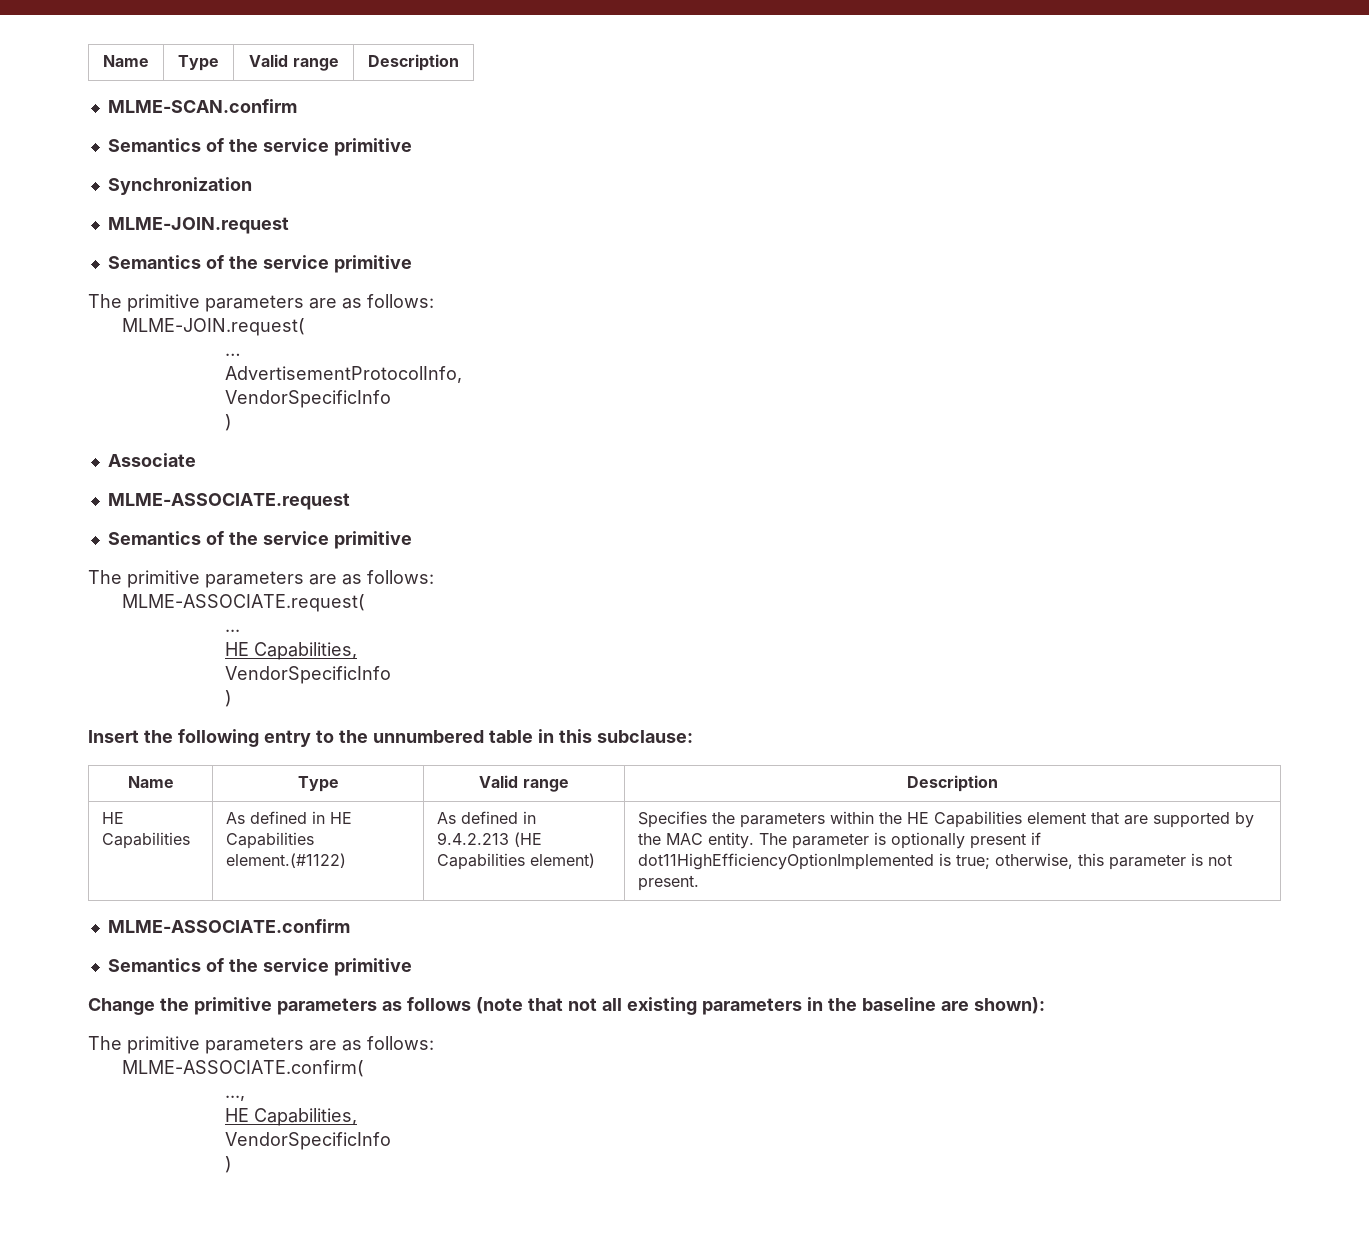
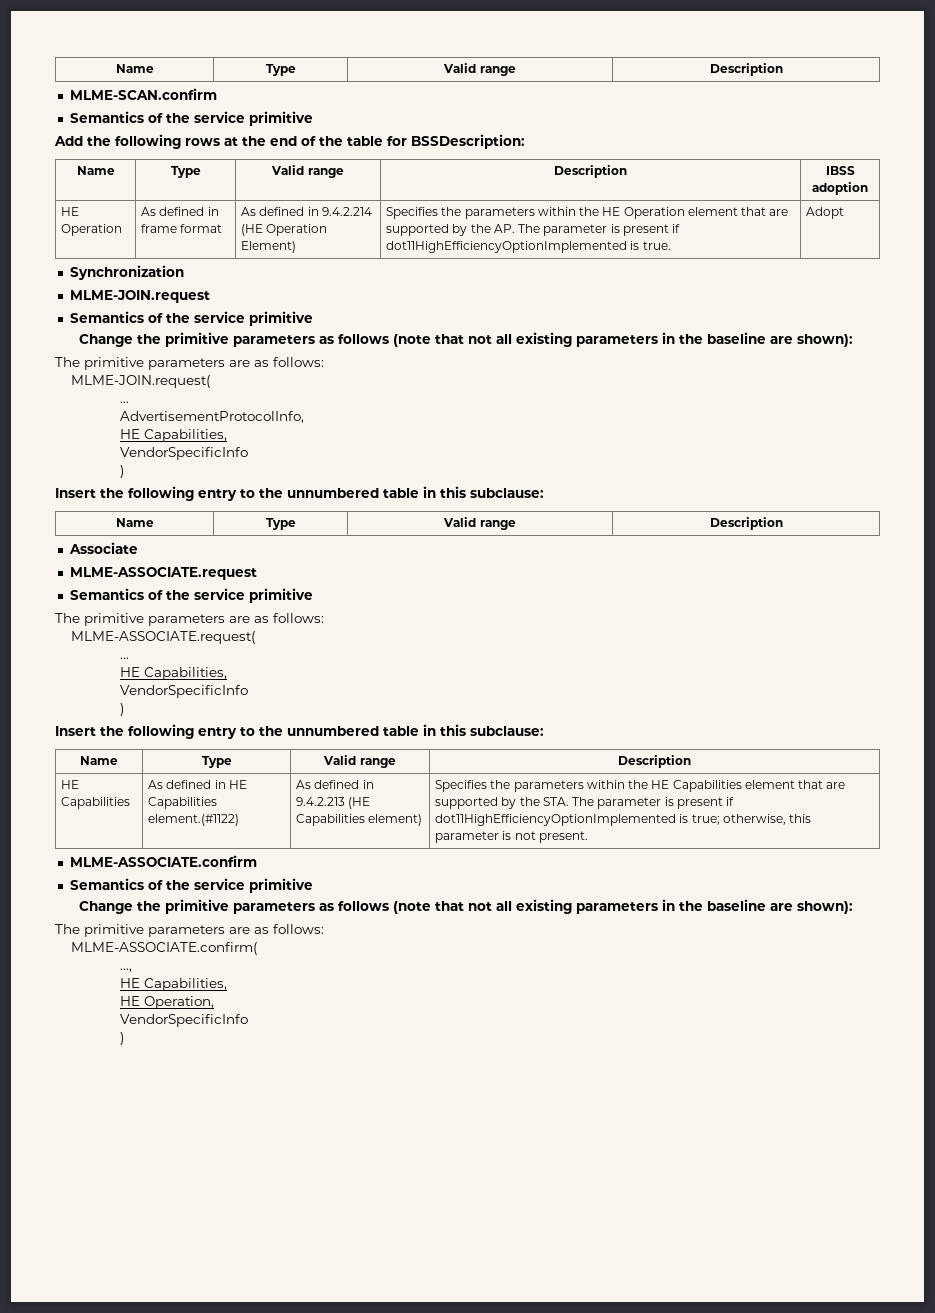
(412, 147) none -> [54,134,525,149] [76,166,115,175] [170,166,201,178] [271,165,344,178] [554,165,627,178] [825,166,855,175] [812,182,868,195] [61,207,80,216] [61,224,123,236] [141,207,219,216] [141,224,223,233] [241,207,372,216] [241,224,328,236] [241,241,297,253] [386,207,789,219] [386,224,681,236] [386,241,671,253] [806,207,845,219] // Add the following rows at the end of the table for BSSDescription: // Name | Type | Valid range | Description | IBSS adoption // HE Operation | As defined in frame format | As defined in 9.4.2.214 (HE Operation Element) | Specifies the parameters within the HE Operation element that are supported by the AP. The parameter is present if dot11HighEfficiencyOptionImplemented is true. | Adopt
(412, 264) none -> [79,332,854,347] // Change the primitive parameters as follows (note that not all existing parameters in the baseline are shown):
[224,390,391,408] [224,414,232,431] // VendorSpecificInfo // ) -> [120,429,228,442] [120,447,249,460] [120,465,125,478] [55,486,544,501] [115,518,154,527] [265,518,296,530] [443,517,516,530] [709,517,783,530] // HE Capabilities, // VendorSpecificInfo // ) // Insert the following entry to the unnumbered table in this subclause: // Name | Type | Valid range | Description
[666,832,966,849] MAC entity. The parameter is optionally -> [542,797,674,809] STA. The parameter is
(357, 1117) none -> [120,996,215,1009] // HE Operation,

